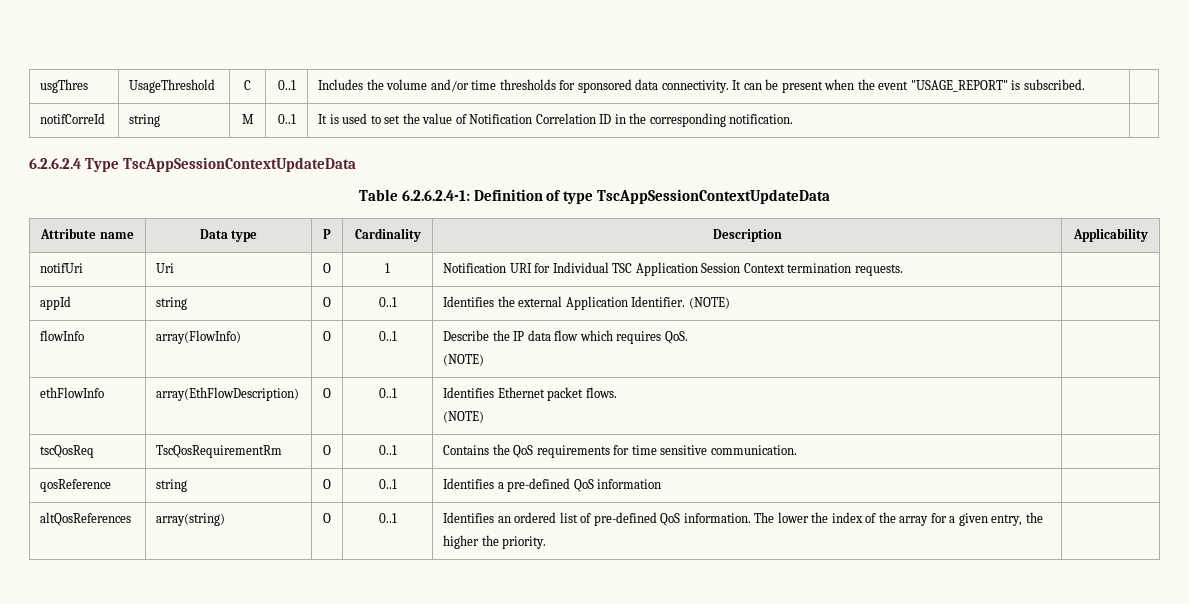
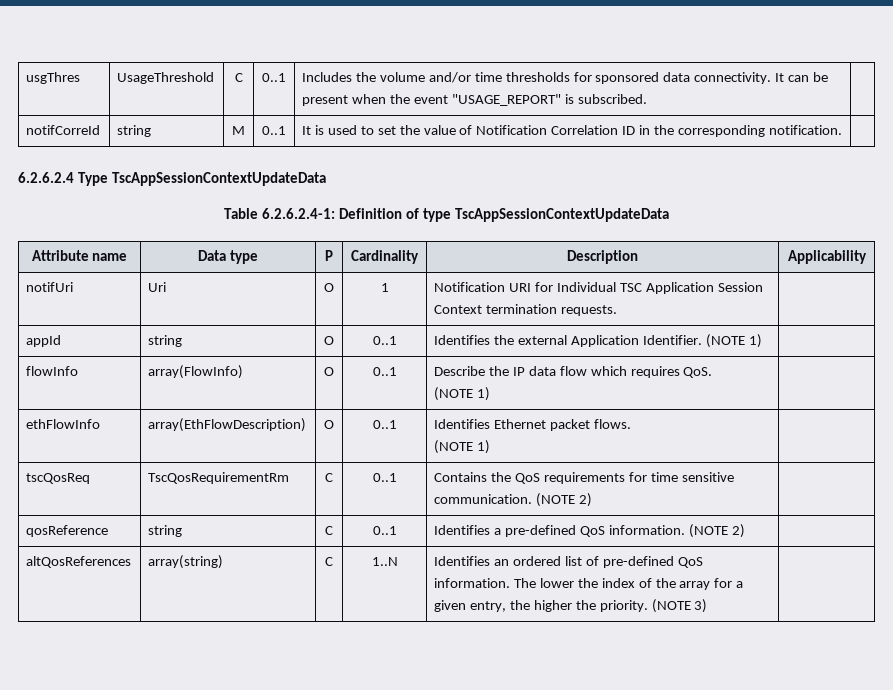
[688,297,730,309] (NOTE) -> [705,334,762,348] (NOTE 1)
[443,354,485,366] (NOTE) -> [434,387,490,401] (NOTE 1)
[443,411,485,423] (NOTE) -> [434,440,490,454] (NOTE 1)
[323,445,331,455] O -> [325,473,333,482] C
(797, 450) none -> [535,493,592,507] (NOTE 2)
[323,479,331,489] O -> [325,526,333,535] C
[597,479,662,489] information -> [608,524,745,538] information. (NOTE 2)
[323,513,331,523] [378,513,397,523] O | 0..1 -> [325,557,333,566] [371,557,398,566] C | 1..N
(547, 542) none -> [651,599,708,613] (NOTE 3)

